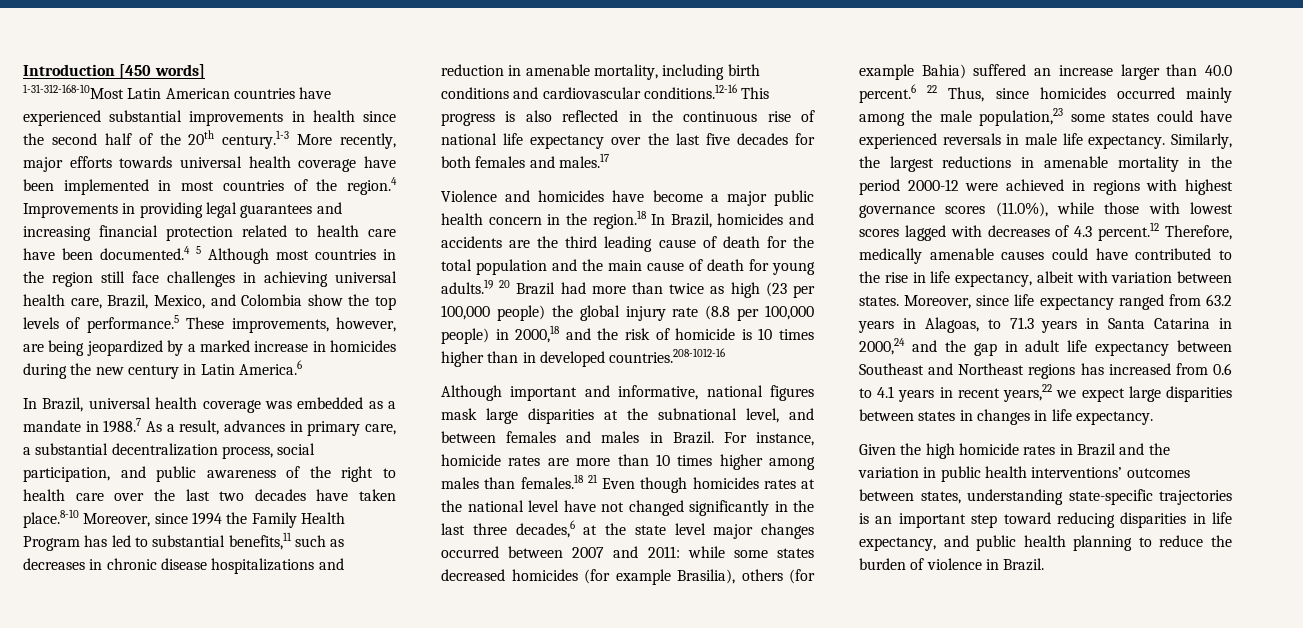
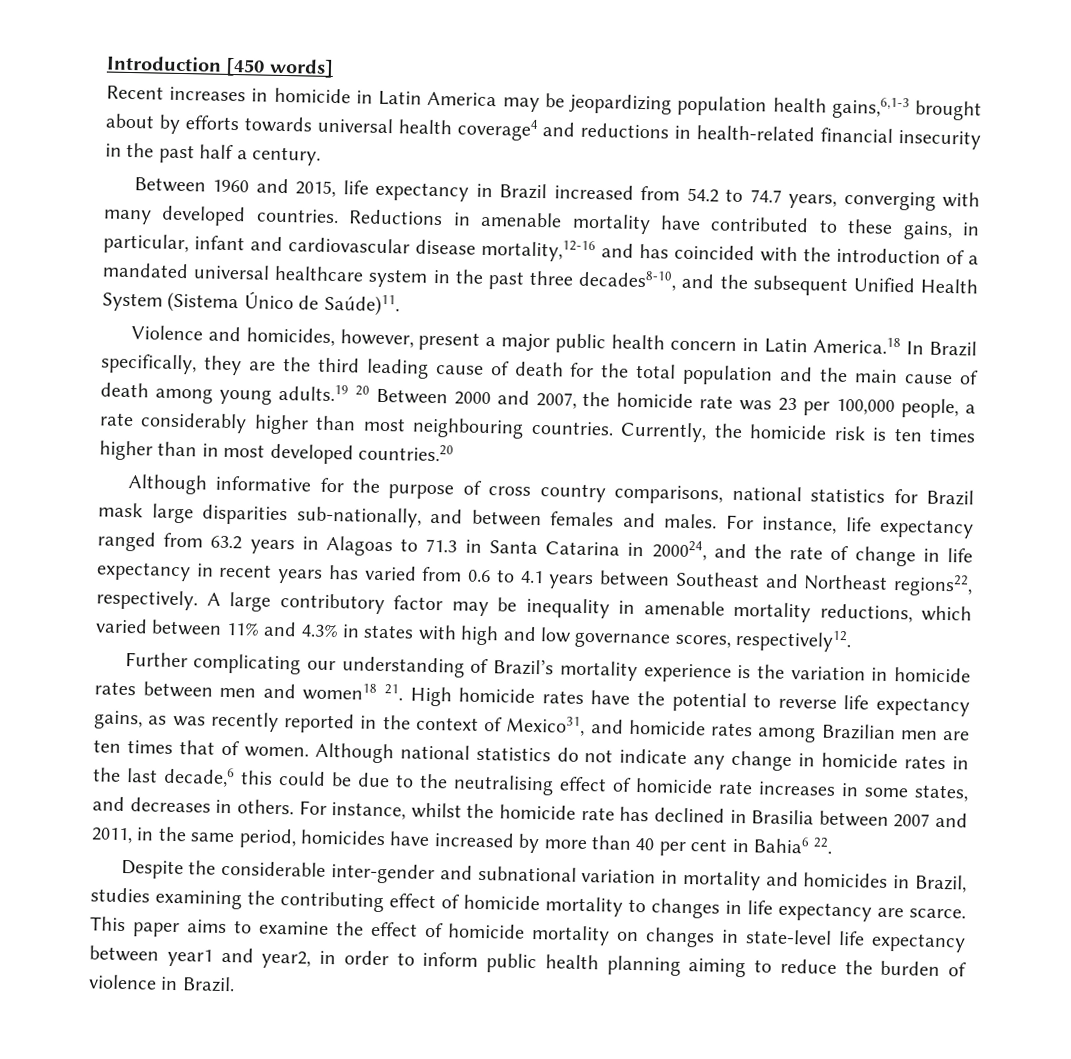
[23,84,332,99] [23,110,396,126] [23,130,396,149] [23,156,396,172] [23,177,398,195] [23,202,342,218] [23,225,396,241] [23,246,396,264] [23,271,397,287] [23,294,396,310] [23,315,397,333] [23,340,396,356] [23,360,302,379] [23,397,396,413] [23,418,397,436] [23,443,316,459] [23,466,396,482] [23,489,396,501] [23,509,345,528] [23,532,345,551] [23,558,344,574] [441,64,760,80] [441,84,770,99] [441,110,815,126] [441,133,815,149] [441,153,609,168] 1-31-312-168-10Most Latin American countries have experienced substantial improvements in health since the second half of the 20th century.1-3 More recently, major efforts towards universal health coverage have been implemented in most countries of the region.4 Improvements in providing legal guarantees and increasing financial protection related to health care have been documented.4 5 Although most countries in the region still face challenges in achieving universal health care, Brazil, Mexico, and Colombia show the top levels of performance.5 These improvements, however, are being jeopardized by a marked increase in homicides during the new century in Latin America.6 // In Brazil, universal health coverage was embedded as a mandate in 1988.7 As a result, advances in primary care, a substantial decentralization process, social participation, and public awareness of the right to health care over the last two decades have taken place.8-10 Moreover, since 1994 the Family Health Program has led to substantial benefits,11 such as decreases in chronic disease hospitalizations and reduction in amenable mortality, including birth conditions and cardiovascular conditions.12-16 This progress is also reflected in the continuous rise of national life expectancy over the last five decades for both females and males.17 -> [106,85,983,121] [105,113,981,150] [105,142,321,166] [133,177,980,211] [103,205,980,241] [103,233,979,265] [102,262,978,297] [102,291,400,317] Recent increases in homicide in Latin America may be jeopardizing population health gains,6,1-3 brought about by efforts towards universal health coverage4 and reductions in health-related financial insecurity in the past half a century. // Between 1960 and 2015, life expectancy in Brazil increased from 54.2 to 74.7 years, converging with many developed countries. Reductions in amenable mortality have contributed to these gains, in particular, infant and cardiovascular disease mortality,12-16 and has coincided with the introduction of a mandated universal healthcare system in the past three decades8-10, and the subsequent Unified Health System (Sistema Único de Saúde)11.
[538,190,703,202] homicides have become -> [245,327,481,351] homicides, however, present
[565,210,814,229] [441,236,502,248] the region.18 In Brazil, homicides and accidents -> [764,336,977,357] [100,353,242,376] Latin America.18 In Brazil specifically, they
[749,259,769,271] for -> [154,387,213,404] among
[516,282,815,298] [441,305,814,321] [441,325,814,344] [441,348,726,367] [441,385,815,401] [441,408,814,424] [441,431,814,446] [441,454,815,470] [441,474,815,493] [441,500,814,516] [441,520,814,539] [441,546,814,558] [441,569,815,585] [859,64,1232,80] [859,84,1232,103] [859,108,1232,126] [859,133,1232,149] [859,156,1232,172] [859,179,1233,195] [859,202,1233,218] [859,222,1232,241] [859,248,1232,264] [859,271,1232,287] [859,295,1010,309] Brazil had more than twice as high (23 per 100,000 people) the global injury rate (8.8 per 100,000 people) in 2000,18 and the risk of homicide is 10 times higher than in developed countries.208-1012-16 // Although important and informative, national figures mask large disparities at the subnational level, and between females and males in Brazil. For instance, homicide rates are more than 10 times higher among males than females.18 21 Even though homicides rates at the national level have not changed significantly in the last three decades,6 at the state level major changes occurred between 2007 and 2011: while some states decreased homicides (for example Brasilia), others (for example Bahia) suffered an increase larger than 40.0 percent.6 22 Thus, since homicides occurred mainly among the male population,23 some states could have experienced reversals in male life expectancy. Similarly, the largest reductions in amenable mortality in the period 2000-12 were achieved in regions with highest governance scores (11.0%), while those with lowest scores lagged with decreases of 4.3 percent.12 Therefore, medically amenable causes could have contributed to the rise in life expectancy, albeit with variation between states. Moreover, since -> [375,388,977,419] [99,412,976,443] [99,440,454,465] [127,474,975,506] [98,502,837,534] Between 2000 and 2007, the homicide rate was 23 per 100,000 people, a rate considerably higher than most neighbouring countries. Currently, the homicide risk is ten times higher than in most developed countries.20 // Although informative for the purpose of cross country comparisons, national statistics for Brazil mask large disparities sub-nationally, and between females and males. For instance,
[924,317,979,333] Alagoas, -> [326,535,394,557] Alagoas
[1041,321,1078,333] years -> (458, 545) none
[859,338,1232,356] [859,363,1171,379] 2000,24 and the gap in adult life expectancy between Southeast and Northeast regions has increased -> [651,540,974,567] [96,561,417,584] 200024, and the rate of change in life expectancy in recent years has varied
[939,384,1232,402] [859,409,1153,425] [859,443,1170,459] [858,466,1190,482] [859,489,1232,505] [859,512,1232,528] [859,535,969,551] in recent years,22 we expect large disparities between states in changes in life expectancy. // Given the high homicide rates in Brazil and the variation in public health interventions’ outcomes between states, understanding state-specific trajectories is an important step toward reducing disparities in life expectancy, and -> [599,570,974,597] [96,589,972,623] [95,618,853,653] [124,651,972,683] [94,681,971,717] [94,710,970,743] [93,739,969,772] [92,766,969,802] [92,796,968,828] [91,826,834,856] [120,859,967,893] [90,887,966,922] [90,916,966,953] [89,945,479,969] between Southeast and Northeast regions22, respectively. A large contributory factor may be inequality in amenable mortality reductions, which varied between 11% and 4.3% in states with high and low governance scores, respectively12. // Further complicating our understanding of Brazil’s mortality experience is the variation in homicide rates between men and women18 21. High homicide rates have the potential to reverse life expectancy gains, as was recently reported in the context of Mexico31, and homicide rates among Brazilian men are ten times that of women. Although national statistics do not indicate any change in homicide rates in the last decade,6 this could be due to the neutralising effect of homicide rate increases in some states, and decreases in others. For instance, whilst the homicide rate has declined in Brasilia between 2007 and 2011, in the same period, homicides have increased by more than 40 per cent in Bahia6 22. // Despite the considerable inter-gender and subnational variation in mortality and homicides in Brazil, studies examining the contributing effect of homicide mortality to changes in life expectancy are scarce. This paper aims to examine the effect of homicide mortality on changes in state-level life expectancy between year1 and year2, in order to inform
(1133, 543) none -> [688,958,747,978] aiming

